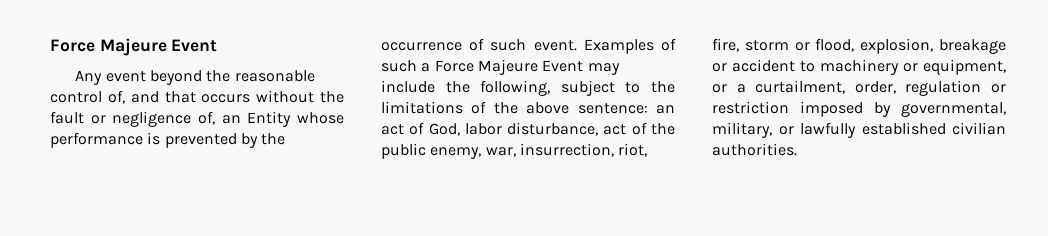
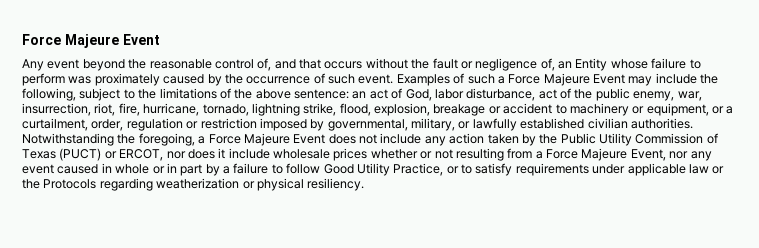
[50,132,237,148] performance is prevented -> [651,58,701,69] [22,73,205,86] failure to perform was proximately caused
[744,40,810,51] storm or -> [143,103,337,116] hurricane, tornado, lightning strike,
(797, 149) none -> [22,133,718,146] [22,148,712,161] [22,163,725,176] [22,178,365,191] Notwithstanding the foregoing, a Force Majeure Event does not include any action taken by the Public Utility Commission of Texas (PUCT) or ERCOT, nor does it include wholesale prices whether or not resulting from a Force Majeure Event, nor any event caused in whole or in part by a failure to follow Good Utility Practice, or to satisfy requirements under applicable law or the Protocols regarding weatherization or physical resiliency.

